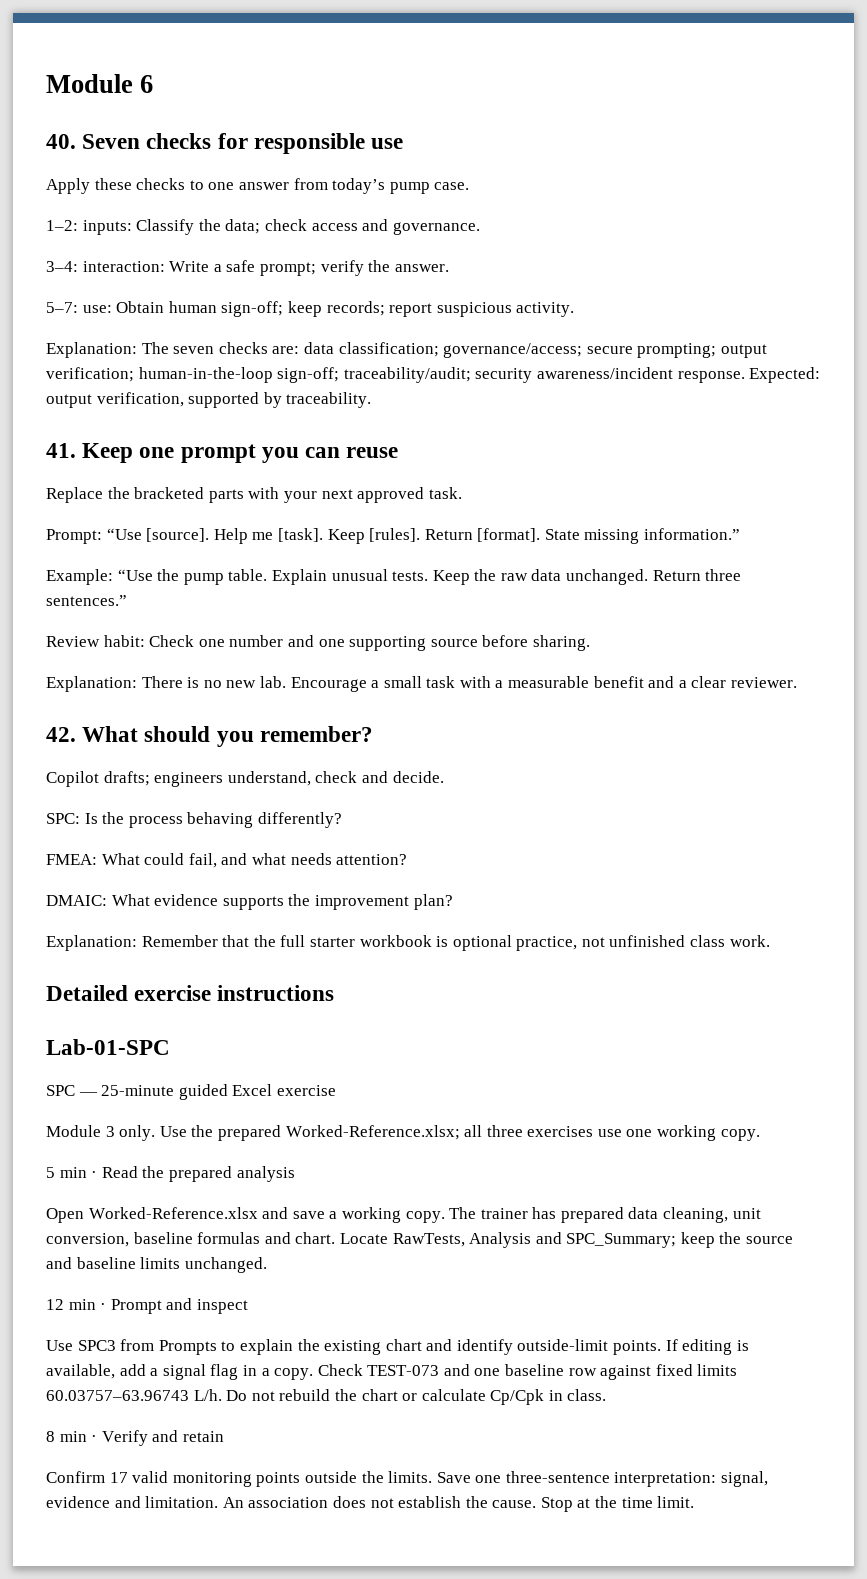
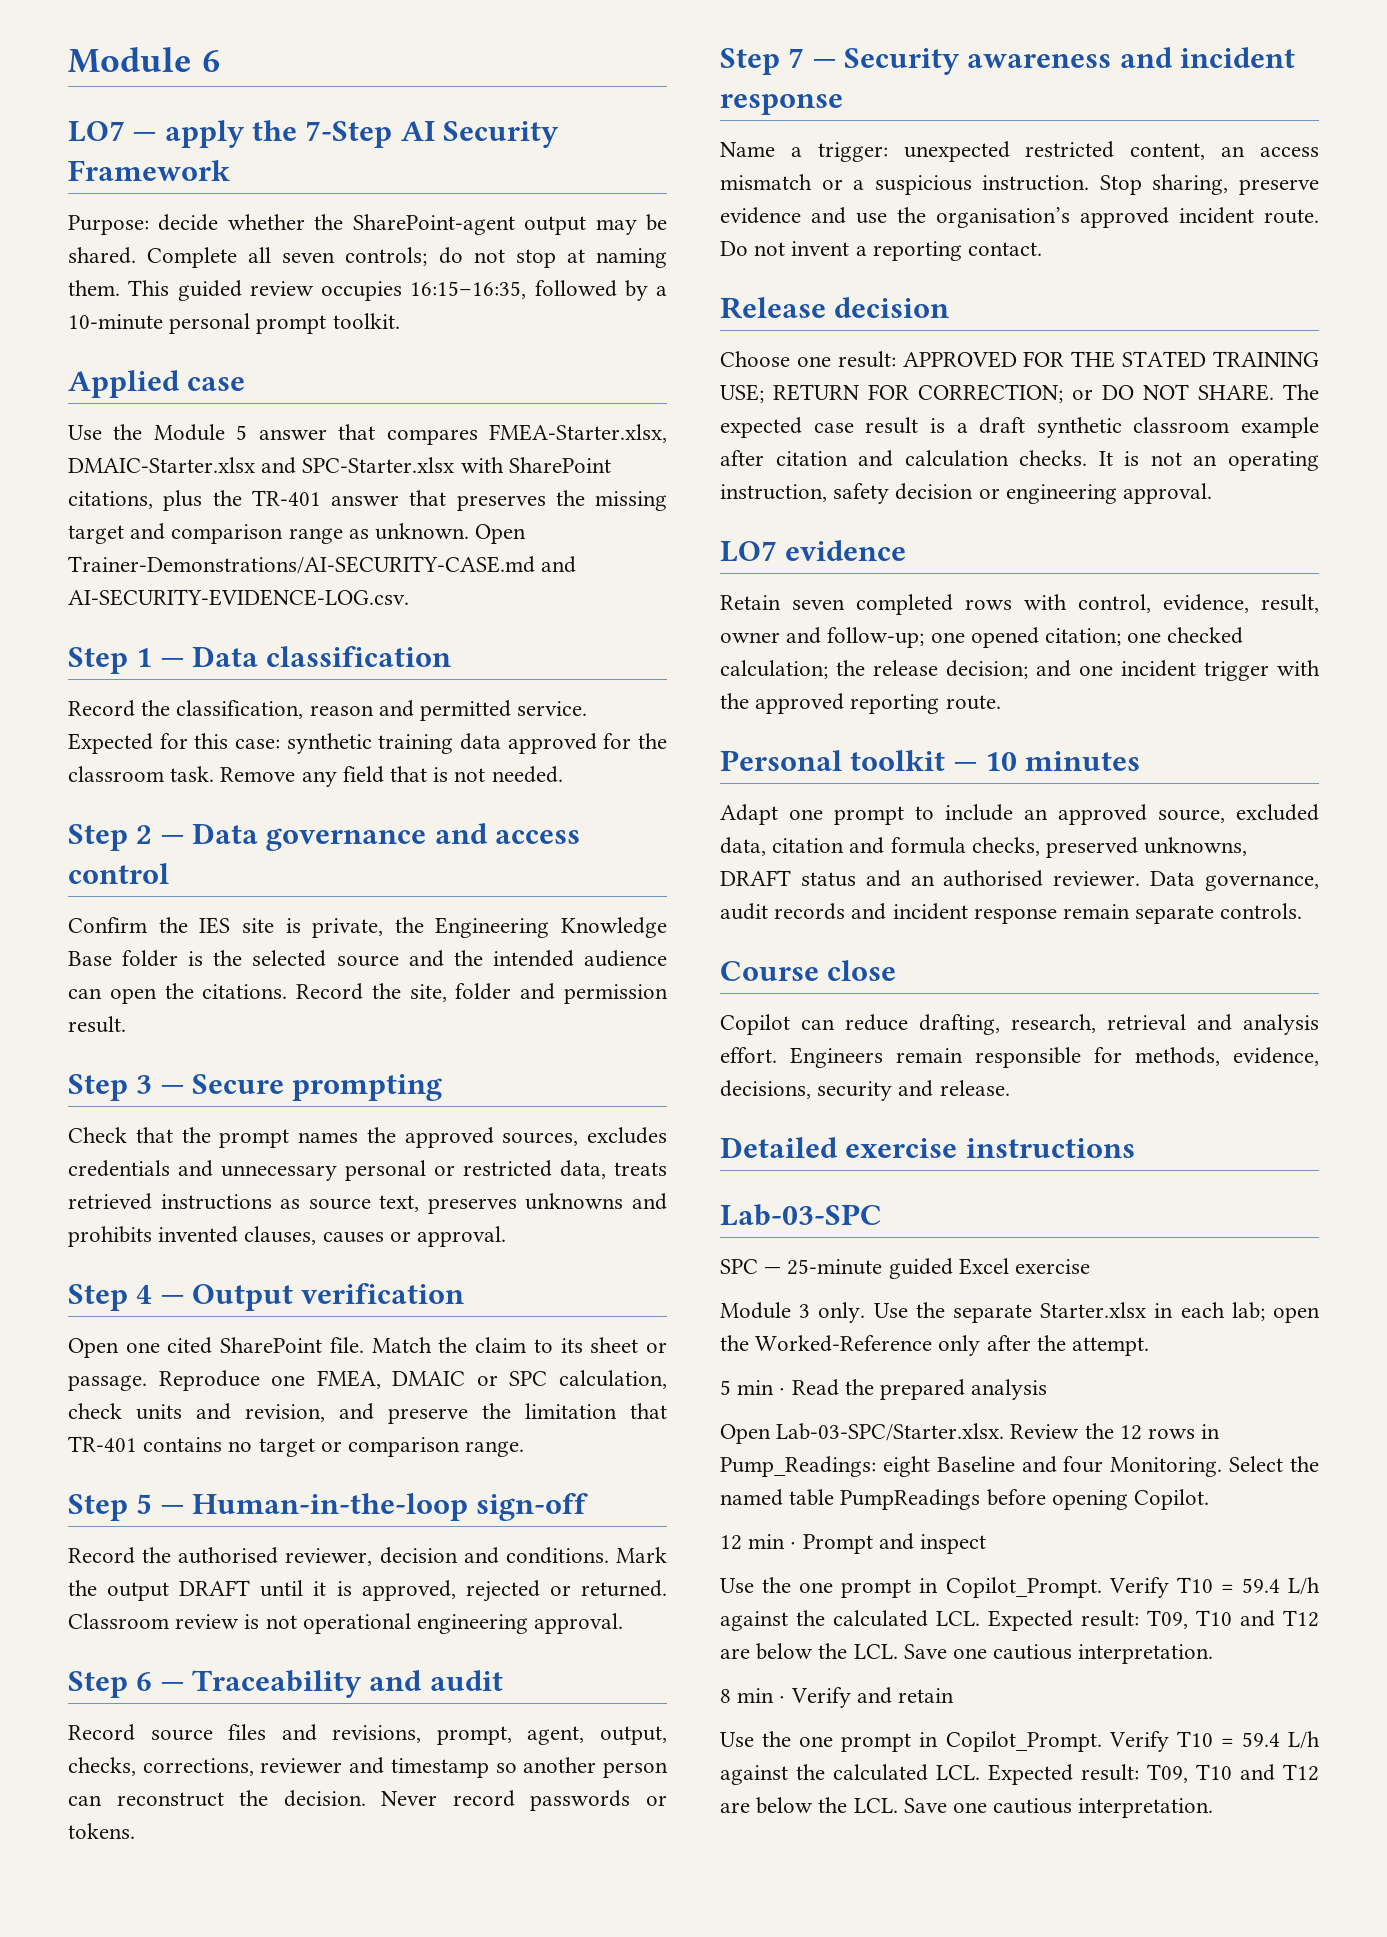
[46,133,404,154] [46,178,470,194] [46,219,480,235] [46,260,449,276] [46,301,575,317] [46,342,767,358] [46,367,821,383] [46,392,372,408] [46,443,399,463] [46,487,462,503] [46,528,741,544] [46,569,742,585] [46,595,127,606] [46,635,590,651] [46,676,798,692] [46,726,373,747] [46,771,444,787] [46,812,342,828] [46,853,408,868] [46,894,453,910] [46,935,770,951] 40. Seven checks for responsible use // Apply these checks to one answer from today’s pump case. // 1–2: inputs: Classify the data; check access and governance. // 3–4: interaction: Write a safe prompt; verify the answer. // 5–7: use: Obtain human sign-off; keep records; report suspicious activity. // Explanation: The seven checks are: data classification; governance/access; secure prompting; output verification; human-in-the-loop sign-off; traceability/audit; security awareness/incident response. Expected: output verification, supported by traceability. // 41. Keep one prompt you can reuse // Replace the bracketed parts with your next approved task. // Prompt: “Use [source]. Help me [task]. Keep [rules]. Return [format]. State missing information.” // Example: “Use the pump table. Explain unusual tests. Keep the raw data unchanged. Return three sentences.” // Review habit: Check one number and one supporting source before sharing. // Explanation: There is no new lab. Encourage a small task with a measurable benefit and a clear reviewer. // 42. What should you remember? // Copilot drafts; engineers understand, check and decide. // SPC: Is the process behaving differently? // FMEA: What could fail, and what needs attention? // DMAIC: What evidence supports the improvement plan? // Explanation: Remember that the full starter workbook is optional practice, not unfinished class work. -> [68,120,560,148] [68,160,230,181] [68,214,667,235] [68,247,667,268] [68,280,667,301] [68,313,400,334] [68,370,246,398] [68,424,667,445] [68,457,611,474] [68,490,667,511] [68,523,527,544] [68,556,577,574] [68,589,409,606] [68,646,452,674] [68,700,588,721] [68,733,667,754] [68,766,563,787] [68,823,581,851] [68,863,169,884] [68,917,667,938] [68,950,667,967] [68,983,668,1004] [68,1016,126,1033] [68,1074,443,1101] [68,1127,667,1148] [68,1160,667,1181] [68,1193,667,1214] [68,1226,507,1247] [68,1283,465,1311] [68,1337,668,1358] [68,1370,667,1391] [68,1403,667,1424] [68,1436,525,1457] [68,1493,589,1521] [68,1547,667,1566] [68,1580,667,1602] [68,1613,624,1634] [68,1670,503,1698] [68,1724,667,1745] [68,1757,668,1778] [68,1790,667,1811] [68,1823,135,1839] [720,47,1296,75] [720,94,843,115] [720,141,1319,162] [720,174,1319,195] [720,207,1319,228] [720,241,1043,261] [720,297,950,319] [720,351,1319,368] [720,384,1319,403] [720,417,1319,438] [720,450,1319,471] [720,483,1213,504] [720,540,907,562] [720,594,1319,615] [720,627,1244,648] [720,660,1320,681] [720,693,1001,714] [720,750,1141,771] [720,804,1319,825] [720,837,1248,858] [720,870,1319,891] [720,903,1303,924] [720,960,897,981] [720,1014,1319,1035] [720,1047,1319,1068] [720,1080,1010,1101] LO7 — apply the 7-Step AI Security Framework // Purpose: decide whether the SharePoint-agent output may be shared. Complete all seven controls; do not stop at naming them. This guided review occupies 16:15–16:35, followed by a 10-minute personal prompt toolkit. // Applied case // Use the Module 5 answer that compares FMEA-Starter.xlsx, DMAIC-Starter.xlsx and SPC-Starter.xlsx with SharePoint citations, plus the TR-401 answer that preserves the missing target and comparison range as unknown. Open Trainer-Demonstrations/AI-SECURITY-CASE.md and AI-SECURITY-EVIDENCE-LOG.csv. // Step 1 — Data classification // Record the classification, reason and permitted service. Expected for this case: synthetic training data approved for the classroom task. Remove any field that is not needed. // Step 2 — Data governance and access control // Confirm the IES site is private, the Engineering Knowledge Base folder is the selected source and the intended audience can open the citations. Record the site, folder and permission result. // Step 3 — Secure prompting // Check that the prompt names the approved sources, excludes credentials and unnecessary personal or restricted data, treats retrieved instructions as source text, preserves unknowns and prohibits invented clauses, causes or approval. // Step 4 — Output verification // Open one cited SharePoint file. Match the claim to its sheet or passage. Reproduce one FMEA, DMAIC or SPC calculation, check units and revision, and preserve the limitation that TR-401 contains no target or comparison range. // Step 5 — Human-in-the-loop sign-off // Record the authorised reviewer, decision and conditions. Mark the output DRAFT until it is approved, rejected or returned. Classroom review is not operational engineering approval. // Step 6 — Traceability and audit // Record source files and revisions, prompt, agent, output, checks, corrections, reviewer and timestamp so another person can reconstruct the decision. Never record passwords or tokens. // Step 7 — Security awareness and incident response // Name a trigger: unexpected restricted content, an access mismatch or a suspicious instruction. Stop sharing, preserve evidence and use the organisation’s approved incident route. Do not invent a reporting contact. // Release decision // Choose one result: APPROVED FOR THE STATED TRAINING USE; RETURN FOR CORRECTION; or DO NOT SHARE. The expected case result is a draft synthetic classroom example after citation and calculation checks. It is not an operating instruction, safety decision or engineering approval. // LO7 evidence // Retain seven completed rows with control, evidence, result, owner and follow-up; one opened citation; one checked calculation; the release decision; and one incident trigger with the approved reporting route. // Personal toolkit — 10 minutes // Adapt one prompt to include an approved source, excluded data, citation and formula checks, preserved unknowns, DRAFT status and an authorised reviewer. Data governance, audit records and incident response remain separate controls. // Course close // Copilot can reduce drafting, research, retrieval and analysis effort. Engineers remain responsible for methods, evidence, decisions, security and release.
[46,1039,170,1055] Lab-01-SPC -> [720,1204,882,1226] Lab-03-SPC
[217,1125,760,1141] prepared Worked-Reference.xlsx; all three exercises use one working copy. -> [953,1302,1320,1323] [720,1335,1150,1356] separate Starter.xlsx in each lab; open the Worked-Reference only after the attempt.
[88,1207,761,1223] [46,1232,794,1248] [46,1257,267,1273] Worked-Reference.xlsx and save a working copy. The trainer has prepared data cleaning, unit conversion, baseline formulas and chart. Locate RawTests, Analysis and SPC_Summary; keep the source and baseline limits unchanged. -> [776,1423,1221,1441] [720,1456,1319,1477] [720,1489,1210,1510] Lab-03-SPC/Starter.xlsx. Review the 12 rows in Pump_Readings: eight Baseline and four Monitoring. Select the named table PumpReadings before opening Copilot.
[77,1339,749,1355] [46,1364,738,1380] [46,1389,607,1405] SPC3 from Prompts to explain the existing chart and identify outside-limit points. If editing is available, add a signal flag in a copy. Check TEST-073 and one baseline row against fixed limits 60.03757–63.96743 L/h. Do not rebuild the chart or calculate Cp/Cpk in class. -> [762,1577,1320,1598] [720,1610,1319,1631] [720,1643,1214,1664] the one prompt in Copilot_Prompt. Verify T10 = 59.4 L/h against the calculated LCL. Expected result: T09, T10 and T12 are below the LCL. Save one cautious interpretation.
[46,1471,769,1487] [46,1496,695,1512] Confirm 17 valid monitoring points outside the limits. Save one three-sentence interpretation: signal, evidence and limitation. An association does not establish the cause. Stop at the time limit. -> [720,1731,1320,1752] [720,1764,1319,1785] [720,1797,1214,1818] Use the one prompt in Copilot_Prompt. Verify T10 = 59.4 L/h against the calculated LCL. Expected result: T09, T10 and T12 are below the LCL. Save one cautious interpretation.

